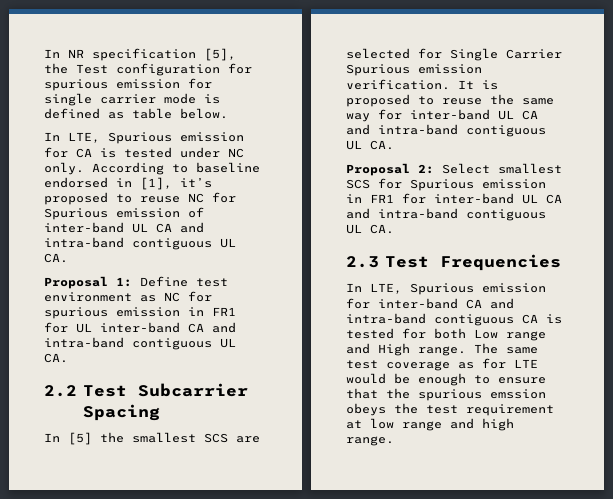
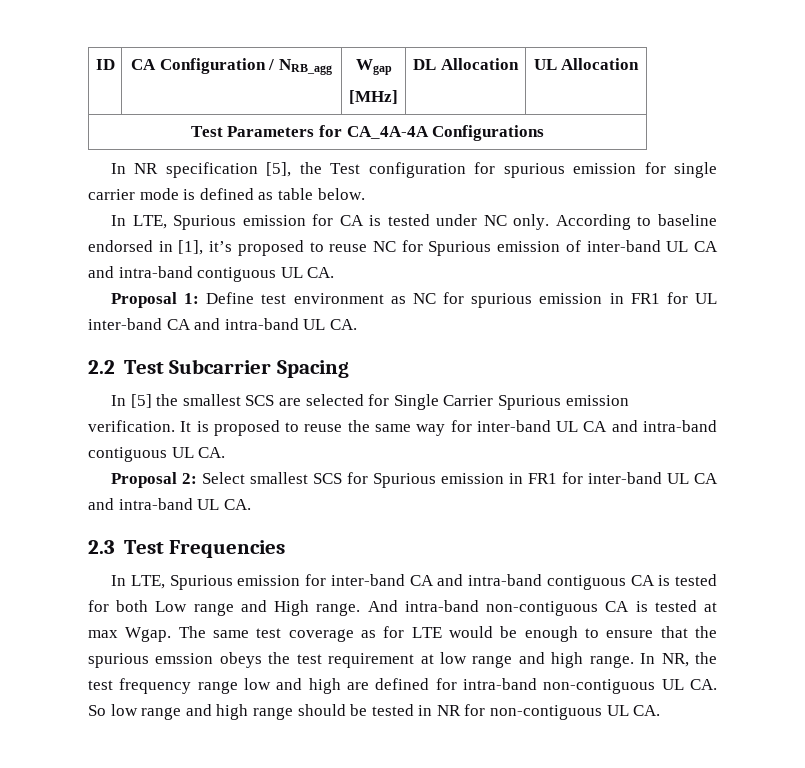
(44, 53) none -> [95,59,115,70] [131,58,332,75] [355,59,392,75] [349,90,398,104] [413,58,519,70] [533,58,640,70] [190,125,545,141] ID | CA Configuration / NRB_agg | Wgap // [MHz] | DL Allocation | UL Allocation // Test Parameters for CA_4A-4A Configurations //
[132,338,212,350] contiguous -> (299, 324) none
[466,209,546,221] contiguous -> (193, 504) none
(466, 351) none -> [367,600,717,616] [88,627,172,642] And intra-band non-contiguous CA is tested at max Wgap.
(394, 441) none -> [640,652,718,667] [88,678,717,694] [88,704,661,720] In NR, the test frequency range low and high are defined for intra-band non-contiguous UL CA. So low range and high range should be tested in NR for non-contiguous UL CA.

